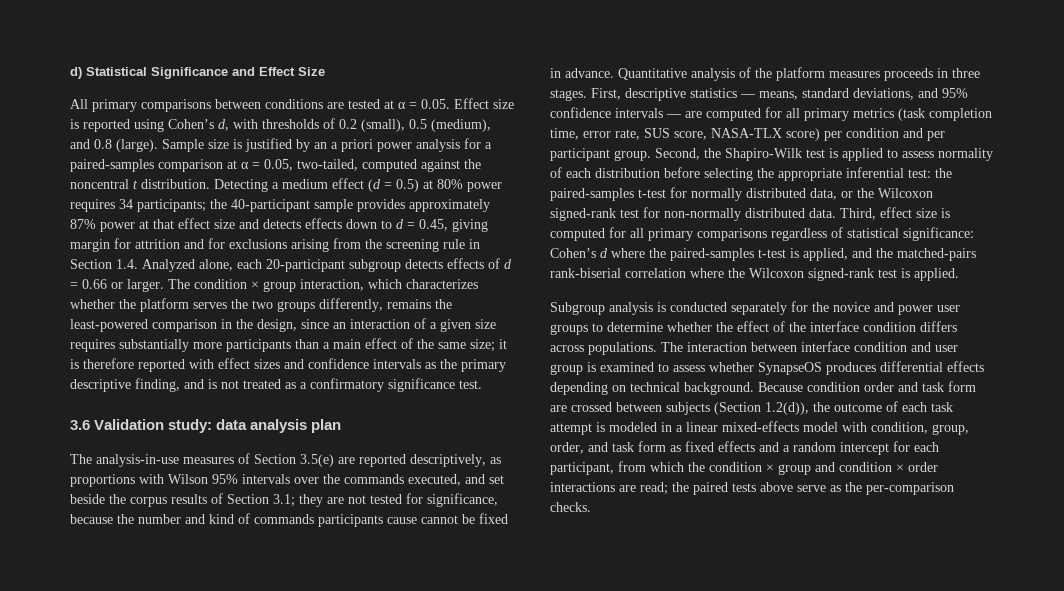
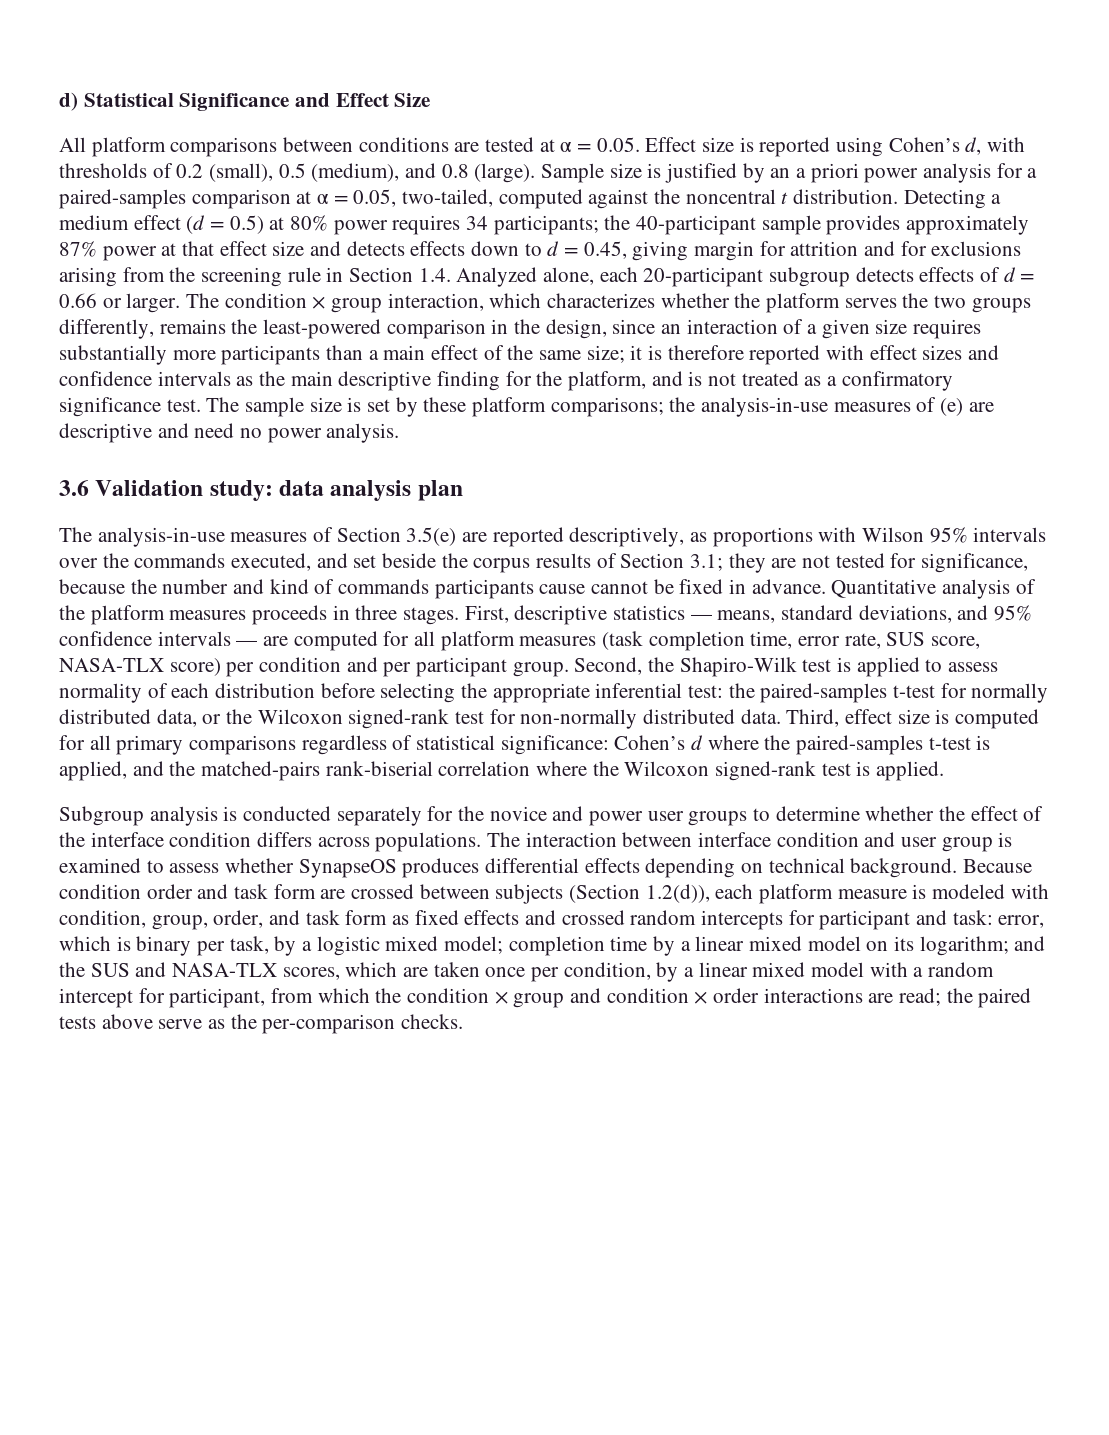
[92,99,137,112] primary -> [91,137,166,157] platform
[461,359,506,372] [70,378,180,392] primary descriptive finding, -> [290,371,647,391] main descriptive finding for the platform,
(482, 384) none -> [206,397,994,417] [59,423,400,443] The sample size is set by these platform comparisons; the analysis-in-use measures of (e) are descriptive and need no power analysis.
[804,108,894,121] primary metrics -> [440,631,597,651] platform measures
[813,401,953,412] [550,421,838,435] the outcome of each task attempt is modeled in a linear mixed-effects model -> [715,884,1006,904] each platform measure is modeled
(779, 447) none -> [561,910,1045,930] [59,936,1046,956] [59,962,908,982] crossed random intercepts for participant and task: error, which is binary per task, by a logistic mixed model; completion time by a linear mixed model on its logarithm; and the SUS and NASA-TLX scores, which are taken once per condition, by a linear mixed model with
[914,442,939,452] each -> (165, 995) none

